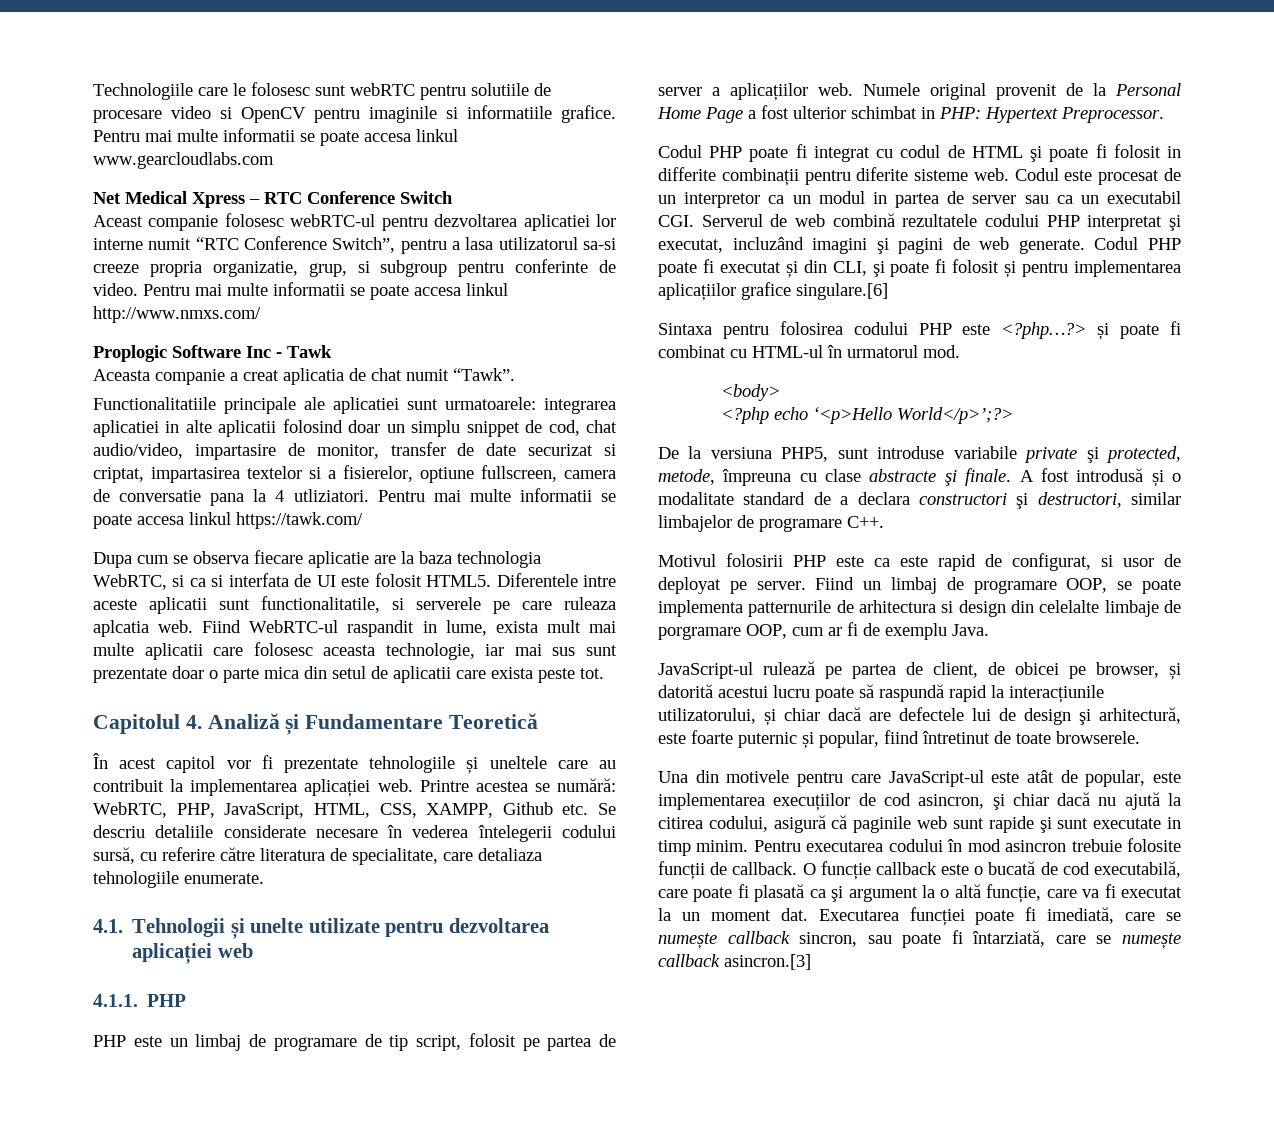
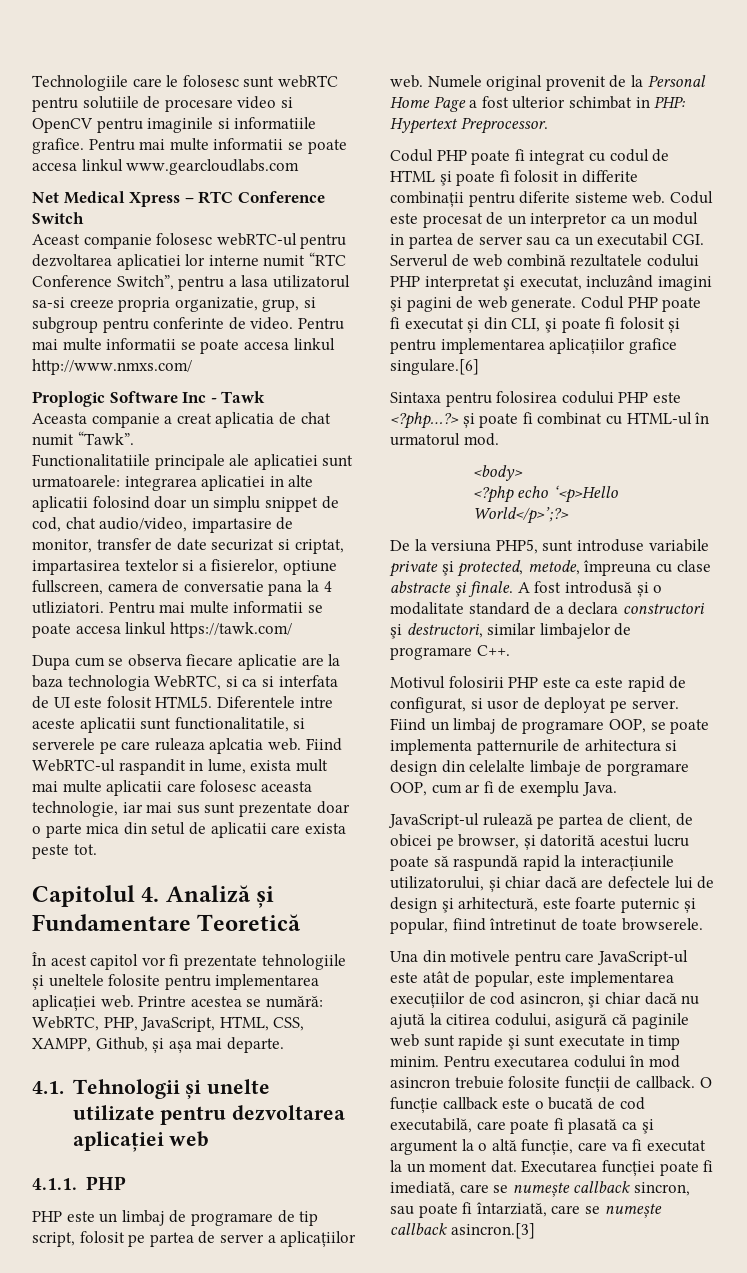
[557,760,616,769] [93,779,184,792] care au contribuit la -> [108,974,211,990] folosite pentru
[502,802,616,815] [93,825,616,842] [93,847,542,865] [93,871,264,888] Github etc. Se descriu detaliile considerate necesare în vederea întelegerii codului sursă, cu referire către literatura de specialitate, care detaliaza tehnologiile enumerate. -> [95,1037,284,1053] Github, și așa mai departe.

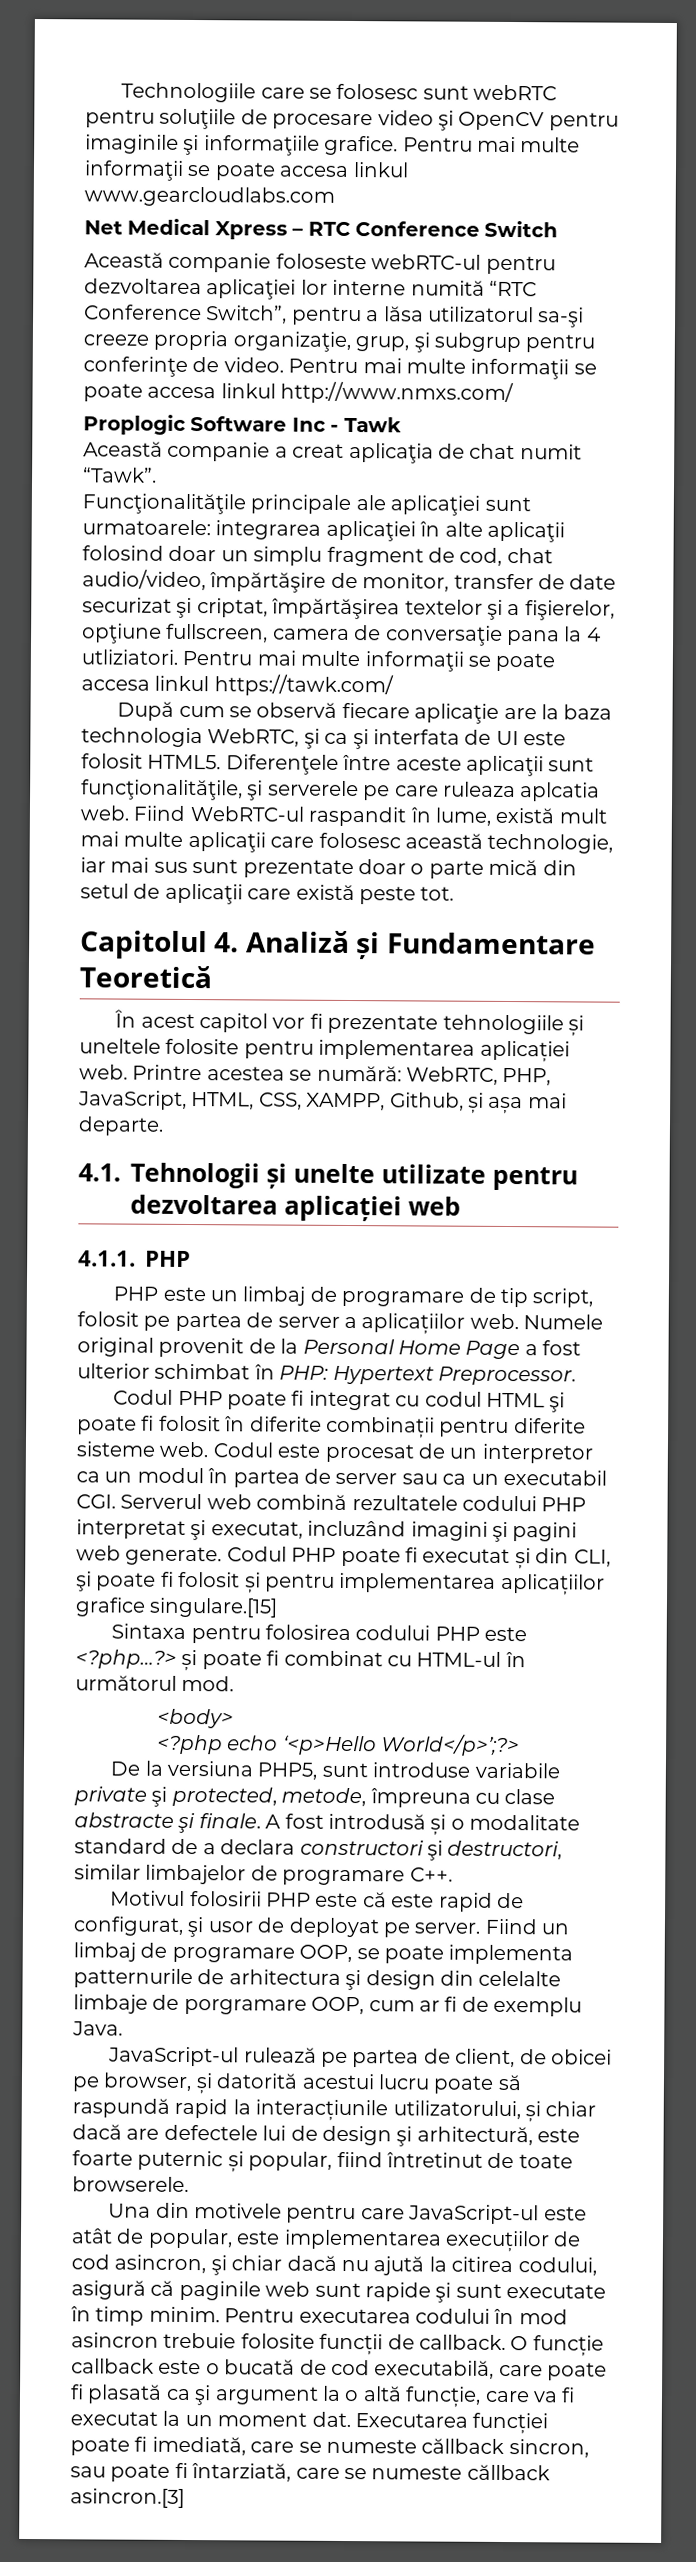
[166,75,179,87] le -> [309,87,333,99] se
[82,96,139,109] solutiile -> [159,108,237,130] soluţiile
[280,97,293,108] si -> [438,110,454,131] şi
[217,117,317,129] si informatiile -> [183,134,320,156] şi informaţiile
[213,138,284,150] informatii -> [84,160,184,181] informaţii
[32,233,213,249] Aceast companie folosesc -> [84,252,367,273] Această companie foloseste
[116,254,181,270] aplicatiei -> [206,279,297,300] aplicaţiei
[263,255,306,267] numit -> [410,280,485,296] numită
[241,275,350,288] [32,297,316,312] [32,317,225,333] lasa utilizatorul sa-si creeze propria organizatie, grup, si subgroup pentru conferinte -> [383,306,585,328] [83,330,596,353] [83,356,188,377] lăsa utilizatorul sa-şi creeze propria organizaţie, grup, şi subgrup pentru conferinţe
[106,338,177,350] informatii -> [470,358,570,380] informaţii
[32,413,87,424] Aceasta -> [83,441,163,457] Această
[215,412,275,428] aplicatia -> [348,442,434,464] aplicaţia
[32,454,150,467] Functionalitatiile -> [82,493,246,515] Funcţionalităţile
[253,454,318,470] aplicatiei -> [390,495,481,516] aplicaţiei
[201,475,314,491] [32,496,88,512] aplicatiei in alte aplicatii -> [325,520,565,543] aplicaţiei în alte aplicaţii
[264,497,318,512] snippet -> [326,546,424,567] fragment
[191,518,272,533] impartasire -> [209,572,327,593] împărtăşire
[277,539,344,554] [32,559,337,575] si criptat, impartasirea textelor si a fisierelor, optiune -> [176,597,615,621] [82,623,162,644] şi criptat, împărtăşirea textelor şi a fişierelor, opţiune
[183,581,264,592] conversatie -> [384,625,503,646] conversaţie
[233,601,304,613] informatii -> [364,651,464,672] informaţii
[32,655,70,670] Dupa -> [117,701,175,721] După
[127,654,297,670] observa fiecare aplicatie -> [256,702,500,724] observă fiecare aplicaţie
[225,676,274,687] si ca si -> [303,728,369,750] şi ca şi
[216,696,333,708] [32,717,306,733] Diferentele intre aceste aplicatii sunt functionalitatile, si -> [225,754,595,777] [81,779,264,801] Diferenţele între aceste aplicaţii sunt funcţionalităţile, şi
[189,759,292,774] in lume, exista -> [409,807,555,826] în lume, există
[106,780,163,796] aplicatii -> [187,831,266,853] aplicaţii
[260,781,312,792] aceasta -> [405,833,483,849] această
[86,823,120,834] mica -> [488,859,539,876] mică
[210,822,346,838] aplicatii care exista -> [164,883,355,905] aplicaţii care există
[635,97,650,108] in -> [253,1364,275,1380] în
[652,149,670,162] de -> (482, 1399) none
[562,170,638,183] in differite -> [224,1416,322,1432] în diferite
[390,234,404,245] in -> [207,1468,229,1484] în
[451,254,469,267] de -> (203, 1501) none
[456,296,474,309] de -> (578, 1532) none
[390,359,479,375] singulare.[6] -> [149,1597,279,1618] singulare.[15]
[390,433,460,446] urmatorul -> [75,1675,177,1691] următorul
[575,680,591,688] ca -> [362,1892,387,1908] că
[470,698,483,709] si -> [187,1917,205,1938] şi
[665,740,678,751] si -> [345,1969,362,1991] şi
[629,1035,644,1046] in -> [70,2306,91,2322] în
[512,1181,631,1197] numește callback -> [326,2438,505,2455] numeste căllback
[604,1203,662,1218] [390,1223,447,1235] numește callback -> [371,2464,550,2481] numeste căllback

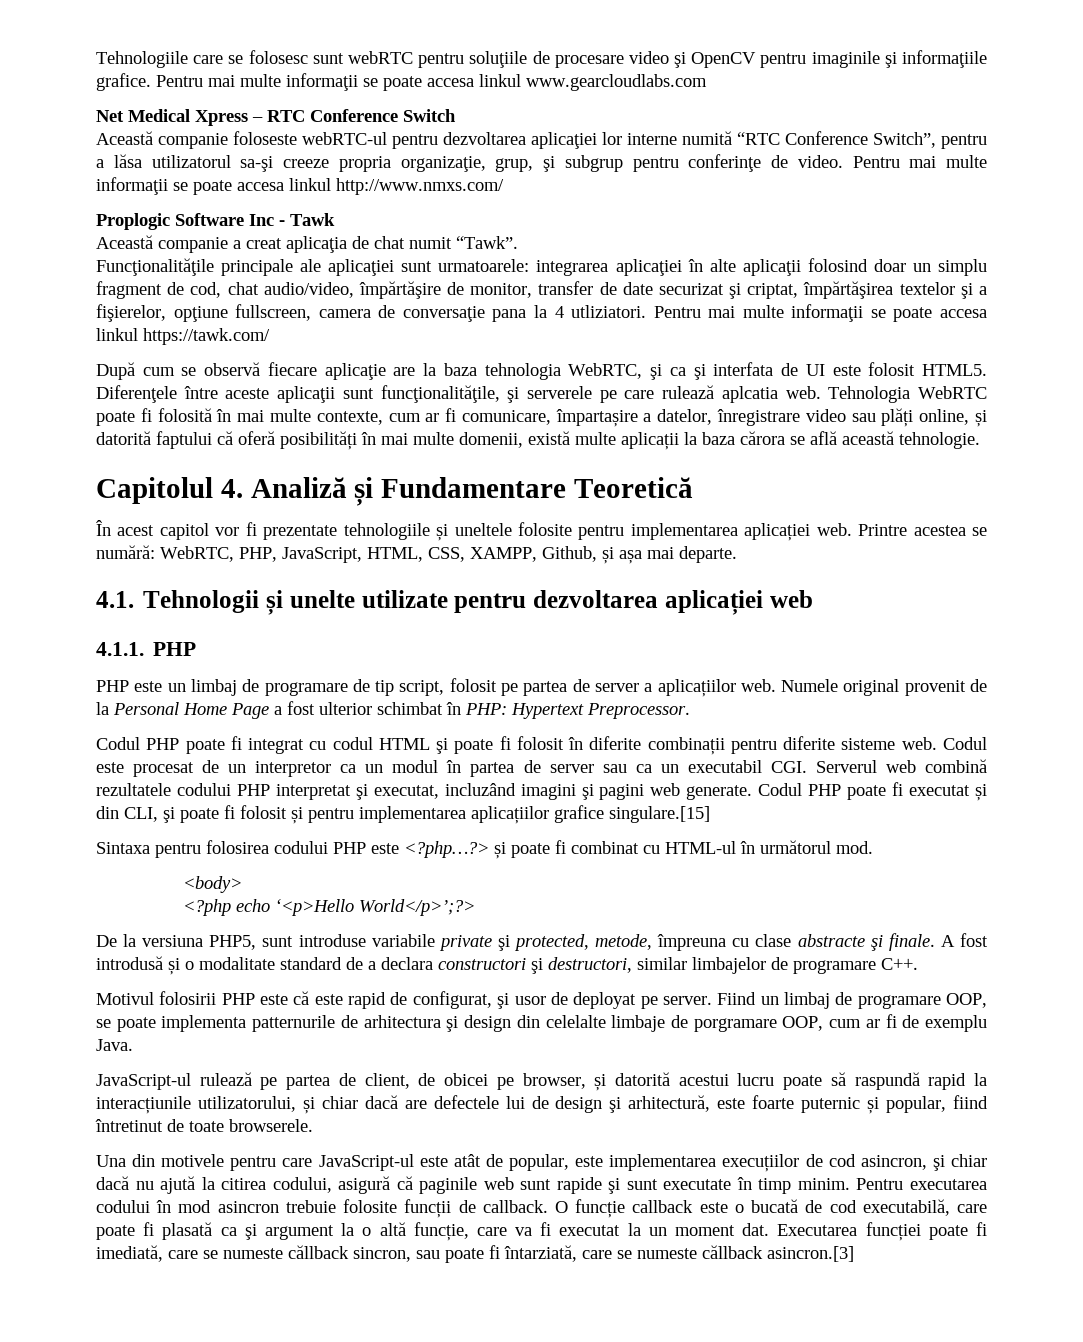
[121,82,257,103] Technologiile -> [96,51,188,68] Tehnologiile
[81,727,203,748] technologia -> [484,363,561,380] tehnologia
[442,781,516,798] ruleaza -> [662,385,715,399] rulează
[133,805,607,827] [80,831,614,854] [80,857,577,879] [80,883,455,905] Fiind WebRTC-ul raspandit în lume, există mult mai multe aplicaţii care folosesc această technologie, iar mai sus sunt prezentate doar o parte mică din setul de aplicaţii care există peste tot. -> [828,386,987,403] [96,408,987,427] [96,431,980,450] Tehnologia WebRTC poate fi folosită în mai multe contexte, cum ar fi comunicare, împartașire a datelor, înregistrare video sau plăți online, și datorită faptului că oferă posibilități în mai multe domenii, există multe aplicații la baza cărora se află această tehnologie.

